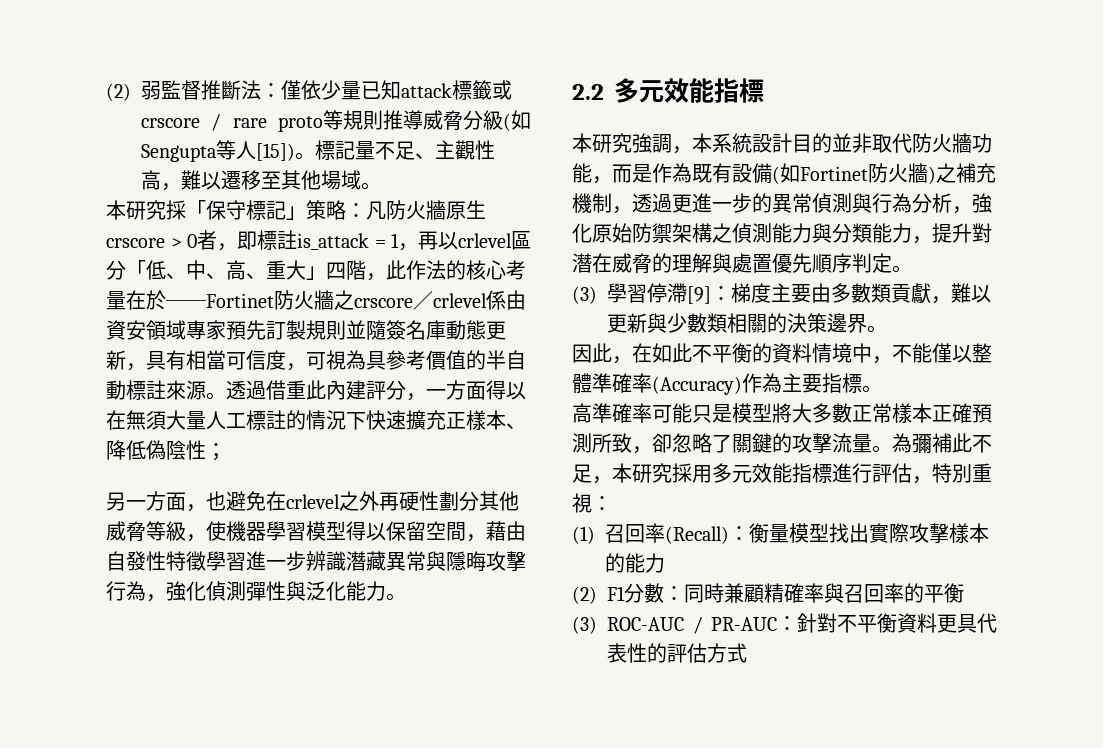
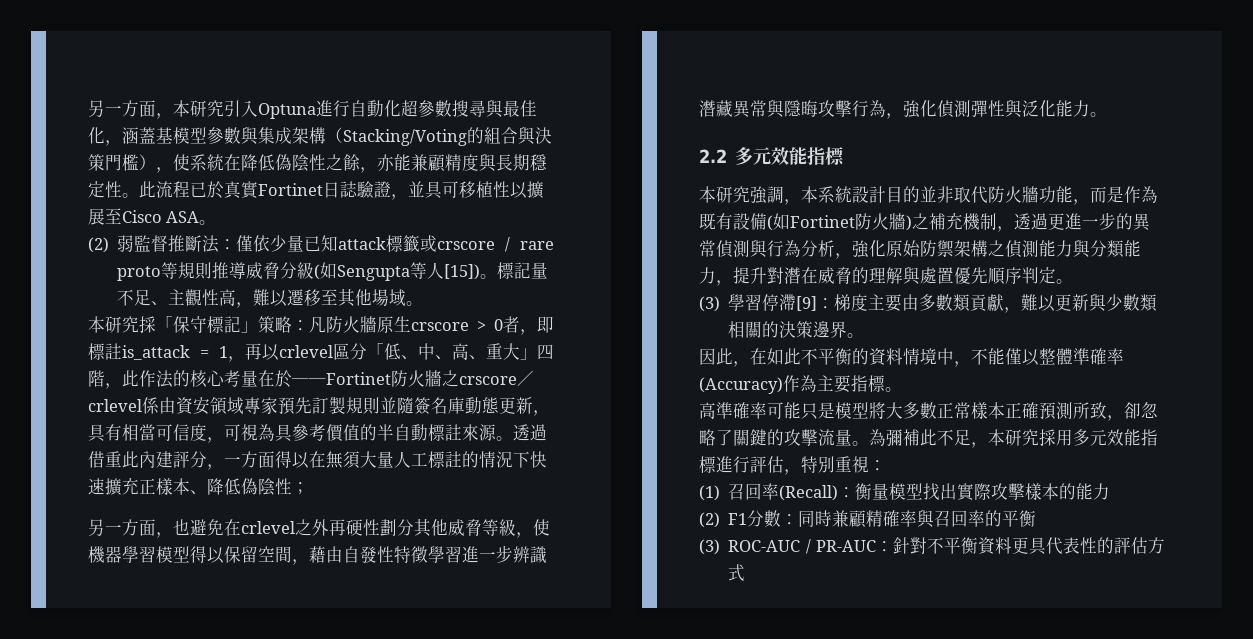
(106, 92) none -> [88,100,537,119] [88,127,552,146] [88,154,547,173] [88,181,545,200] [88,208,217,225] 另一方面，本研究引入Optuna進行自動化超參數搜尋與最佳化，涵蓋基模型參數與集成架構（Stacking/Voting的組合與決策門檻），使系統在降低偽陰性之餘，亦能兼顧精度與長期穩定性。此流程已於真實Fortinet日誌驗證，並具可移植性以擴展至Cisco ASA。 //

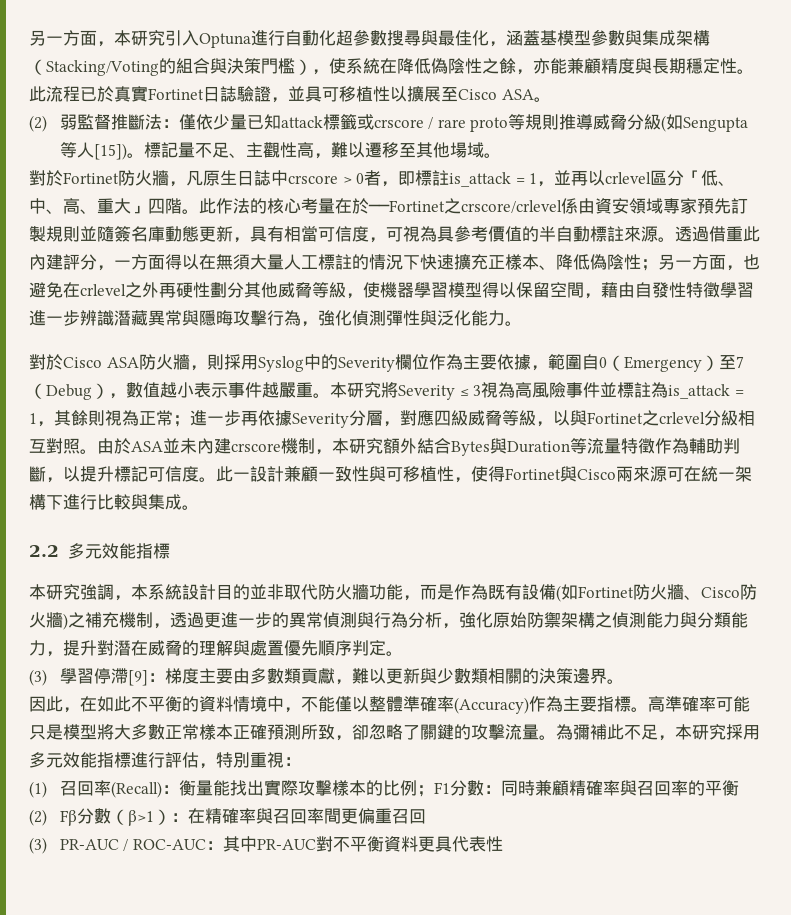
[88,316,411,333] 本研究採「保守標記」策略：凡防火牆原生 -> [29,170,288,187] 對於Fortinet防火牆，凡原生日誌中
(245, 359) none -> [554,170,572,185] 並
[105,383,122,389] ， -> [182,209,199,214] 。
[391,370,534,387] [88,399,142,412] 防火牆之crscore／crlevel -> [444,198,562,214] 之crscore/crlevel
(309, 488) // -> (658, 265) none
(1107, 114) none -> [29,354,744,372] [29,382,744,400] [29,410,755,428] [29,438,740,456] [29,466,752,483] [29,494,199,510] // 對於Cisco ASA防火牆，則採用Syslog中的Severity欄位作為主要依據，範圍自0（Emergency）至7（Debug），數值越小表示事件越嚴重。本研究將Severity ≤ 3視為高風險事件並標註為is_attack = 1，其餘則視為正常；進一步再依據Severity分層，對應四級威脅等級，以與Fortinet之crlevel分級相互對照。由於ASA並未內建crscore機制，本研究額外結合Bytes與Duration等流量特徵作為輔助判斷，以提升標記可信度。此一設計兼顧一致性與可移植性，使得Fortinet與Cisco兩來源可在統一架構下進行比較與集成。
(906, 221) none -> [684,584,757,600] [29,612,63,628] 、Cisco防火牆
(902, 389) // -> (648, 709) none
[889,483,924,500] 模型 -> [212,780,230,796] 能
[1076,483,1111,500] [699,512,720,528] 能力 // (2) -> [382,780,434,797] 比例；
[699,537,910,555] (3) ROC-AUC / PR-AUC：針 -> [29,808,426,826] [29,836,316,854] (2) Fβ分數（β>1）：在精確率與召回率間更偏重召回 // (3) PR-AUC / ROC-AUC：其中PR-AUC
[1097,537,1165,554] [728,564,746,582] 的評估方式 -> (503, 844) none

